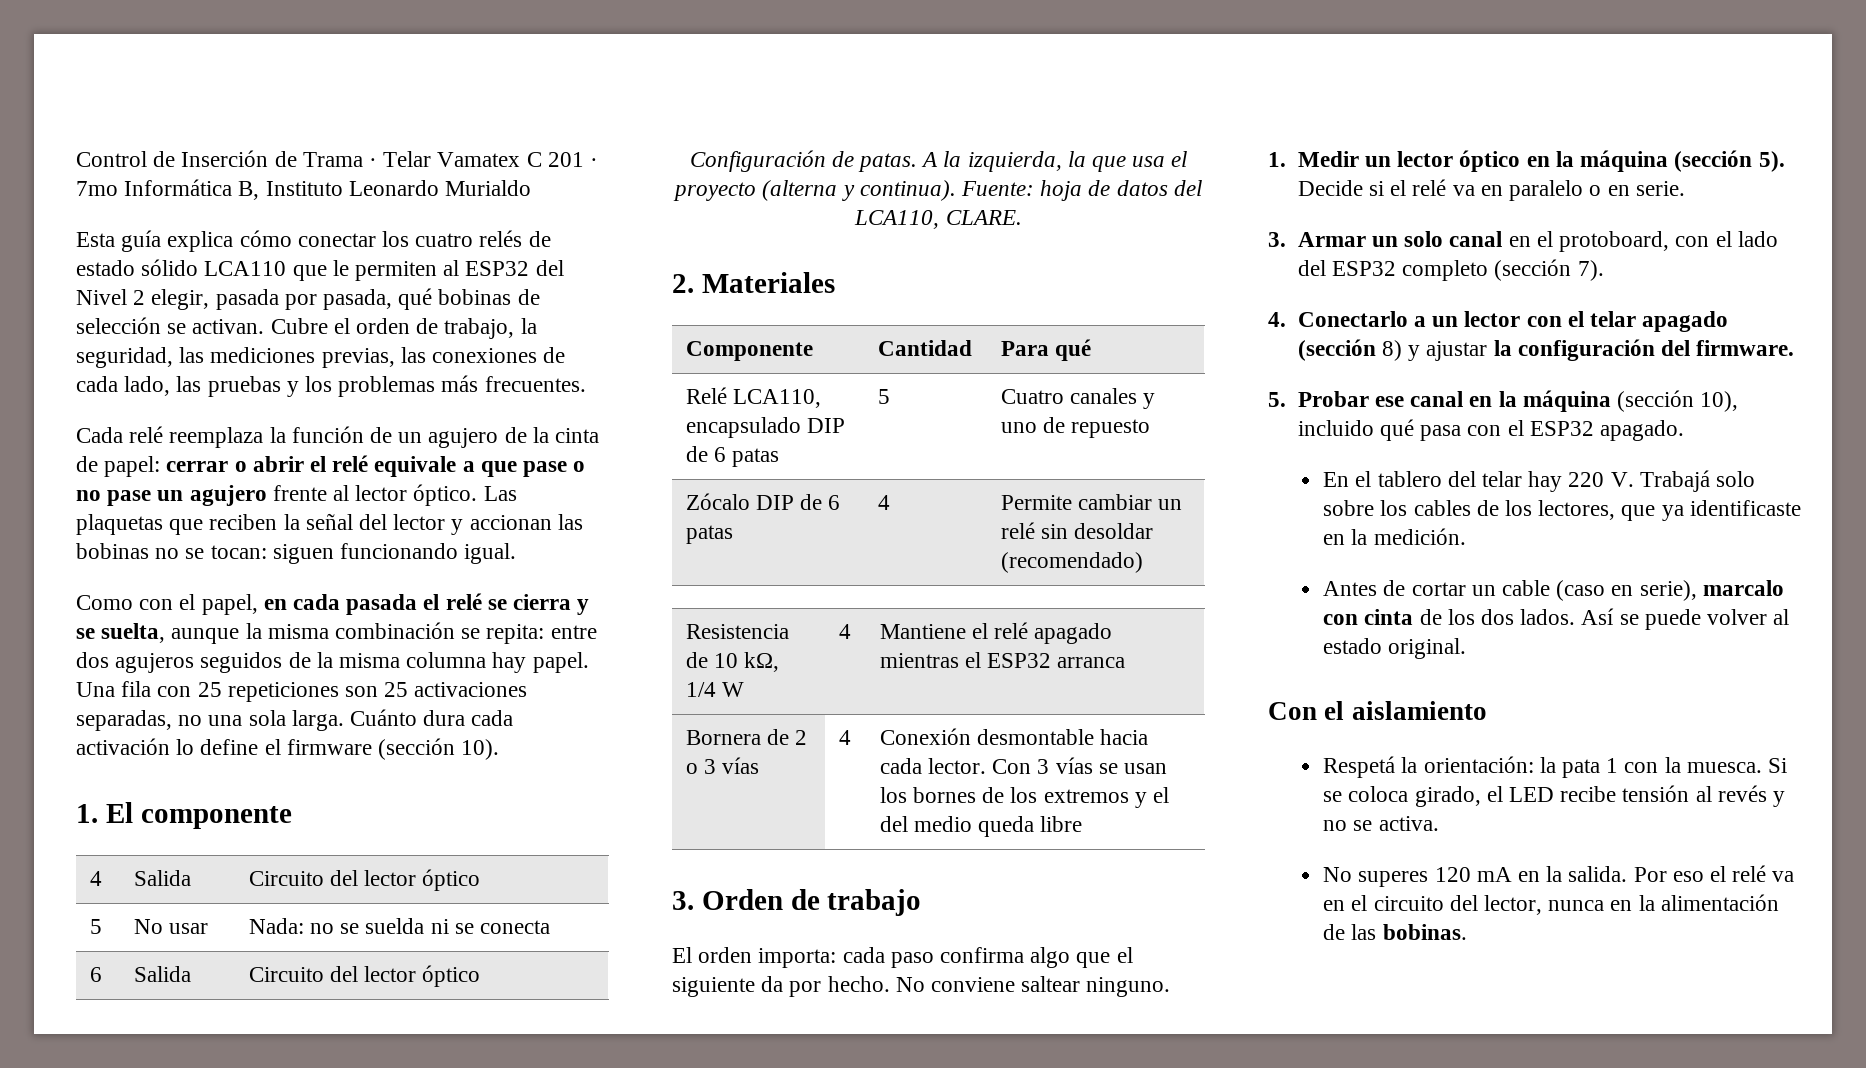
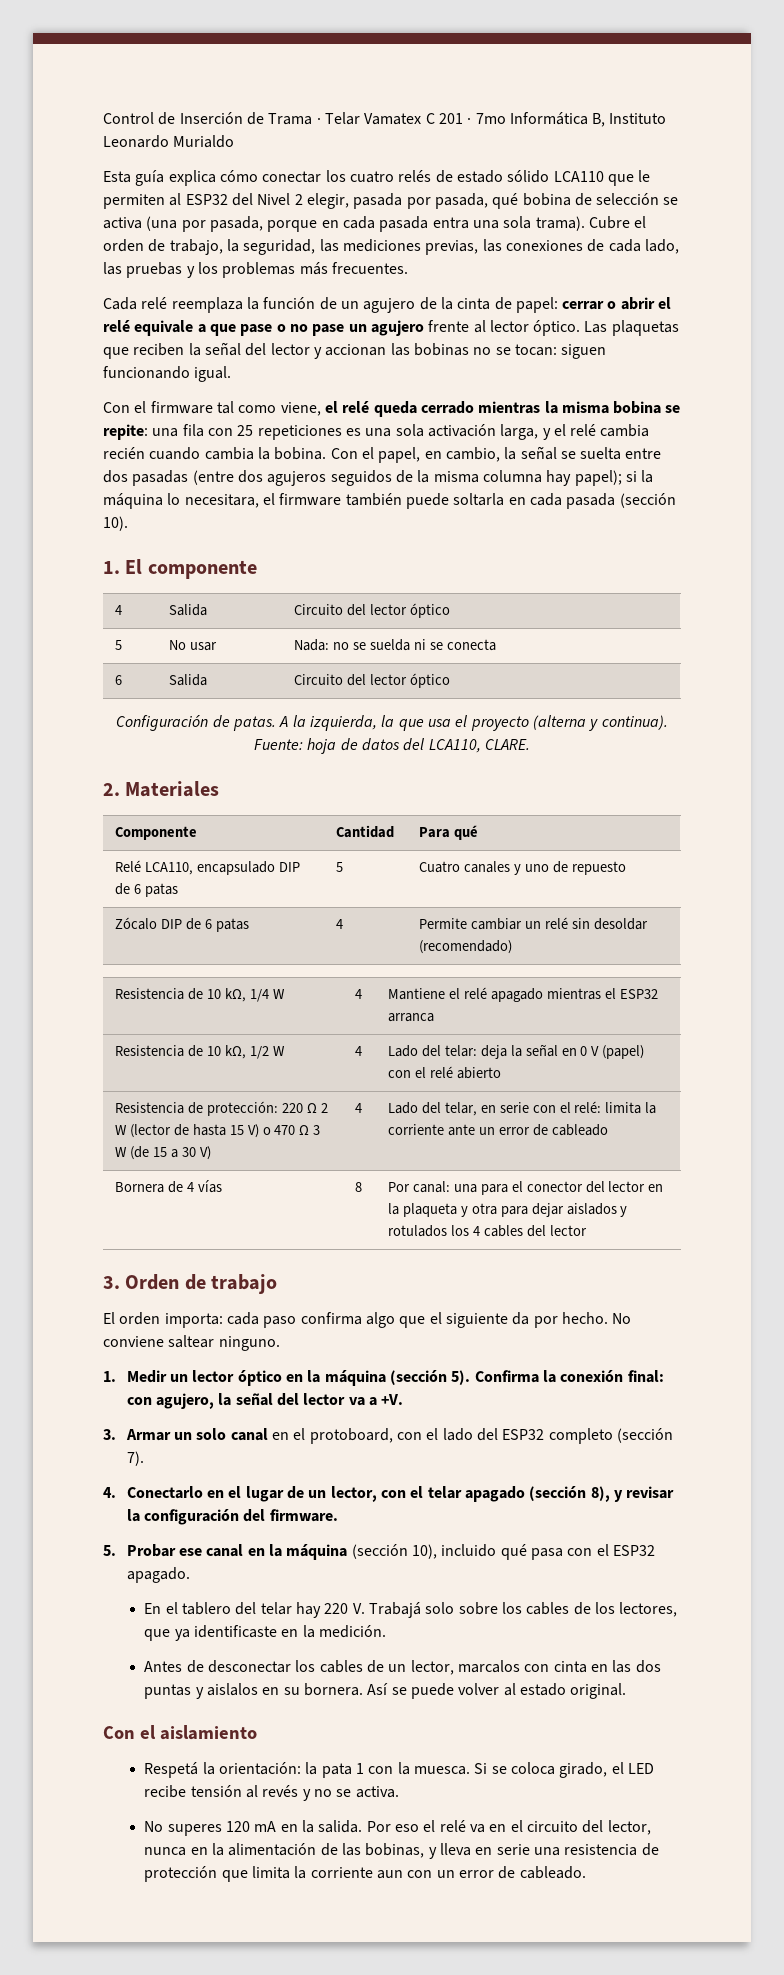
[438,289,512,305] bobinas -> [522,193,571,206] bobina
[192,319,265,334] activan. -> [103,216,585,232] activa (una por pasada, porque en cada pasada entra una sola trama).
[76,593,590,615] [76,622,597,644] Como con el papel, en cada pasada el relé se cierra y se suelta, aunque la misma combinación se repita: entre -> [103,401,681,417] [103,424,650,440] [103,446,662,463] [103,470,234,486] Con el firmware tal como viene, el relé queda cerrado mientras la misma bobina se repite: una fila con 25 repeticiones es una sola activación larga, y el relé cambia recién cuando cambia la bobina. Con el papel, en cambio, la señal se suelta entre dos pasadas (entre
[532,652,589,673] [76,681,528,702] [76,709,514,731] [76,738,372,755] papel. Una fila con 25 repeticiones son 25 activaciones separadas, no una sola larga. Cuánto dura cada activación lo define el firmware -> [574,470,654,486] [103,493,616,509] papel); si la máquina lo necesitara, el firmware también puede soltarla en cada pasada
[685,729,808,745] [685,757,760,774] [838,730,851,745] [879,728,1149,745] [879,757,1168,774] [879,787,1170,808] [879,816,1083,837] Bornera de 2 o 3 vías | 4 | Conexión desmontable hacia cada lector. Con 3 vías se usan los bornes de los extremos y el del medio queda libre -> [115,1045,285,1059] [355,1046,363,1056] [388,1044,645,1059] [388,1066,501,1079] [115,1101,328,1116] [115,1124,321,1138] [115,1146,211,1160] [355,1103,363,1113] [388,1101,657,1116] [388,1124,608,1136] [115,1180,222,1193] [355,1182,363,1192] [388,1181,664,1195] [388,1203,628,1217] [388,1225,587,1237] Resistencia de 10 kΩ, 1/2 W | 4 | Lado del telar: deja la señal en 0 V (papel) con el relé abierto // Resistencia de protección: 220 Ω 2 W (lector de hasta 15 V) o 470 Ω 3 W (de 15 a 30 V) | 4 | Lado del telar, en serie con el relé: limita la corriente ante un error de cableado // Bornera de 4 vías | 8 | Por canal: una para el conector del lector en la plaqueta y otra para dejar aislados y rotulados los 4 cables del lector
[1297,179,1685,201] Decide si el relé va en paralelo o en serie. -> [474,1370,664,1383] [126,1393,404,1409] Confirma la conexión final: con agujero, la señal del lector va a +V.
[1414,311,1521,327] a un lector -> [207,1486,377,1502] en el lugar de un lector,
[1382,340,1488,361] 8) y ajustar -> [590,1486,675,1502] 8), y revisar
[1411,580,1784,601] [1323,609,1576,625] cortar un cable (caso en serie), marcalo con cinta de los dos lados. -> [208,1660,661,1675] [144,1683,363,1699] desconectar los cables de un lector, marcalos con cinta en las dos puntas y aislalos en su bornera.
[1382,924,1467,940] bobinas. -> [365,1843,659,1859] [144,1866,586,1882] bobinas, y lleva en serie una resistencia de protección que limita la corriente aun con un error de cableado.

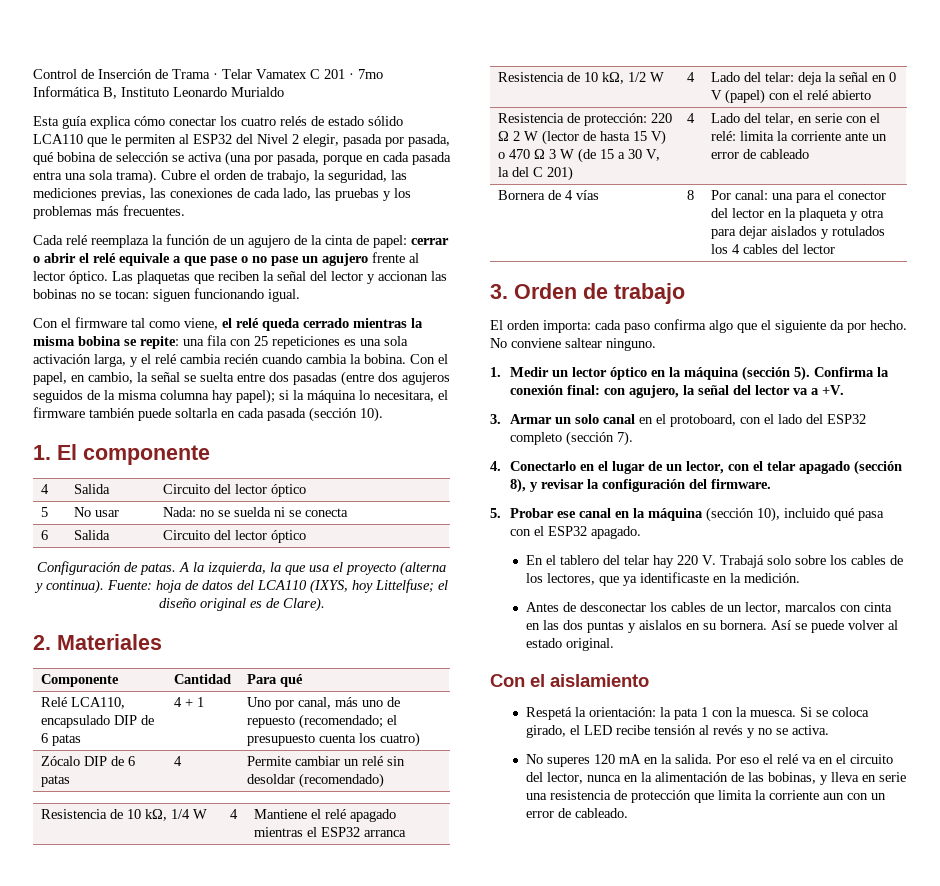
[428,739,530,753] LCA110, CLARE. -> [256,579,448,594] [158,597,325,612] LCA110 (IXYS, hoy Littelfuse; el diseño original es de Clare).
[336,862,344,872] [419,861,626,875] 5 | Cuatro canales y uno de repuesto -> [173,697,204,707] [246,697,400,710] [246,714,397,729] [246,732,420,747] 4 + 1 | Uno por canal, más uno de repuesto (recomendado; el presupuesto cuenta los cuatro)
[199,1146,211,1160] V) -> [645,149,660,161] [497,166,573,181] V, la del C 201)

